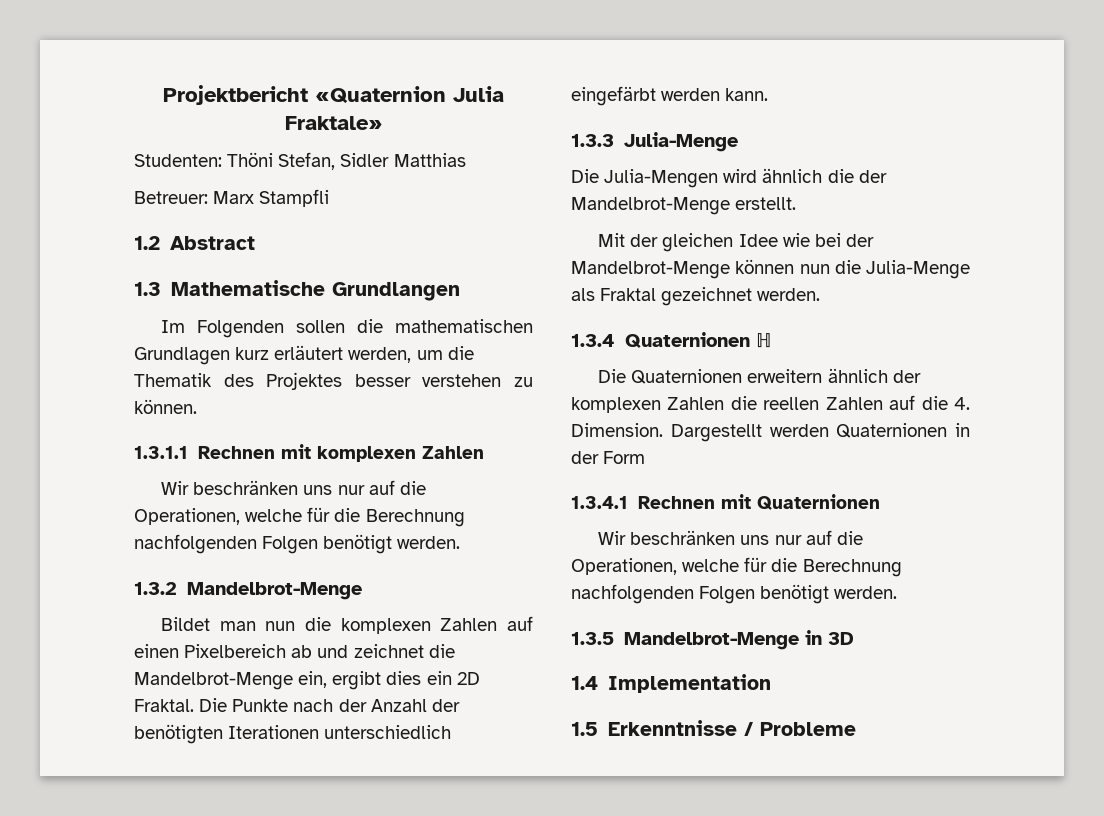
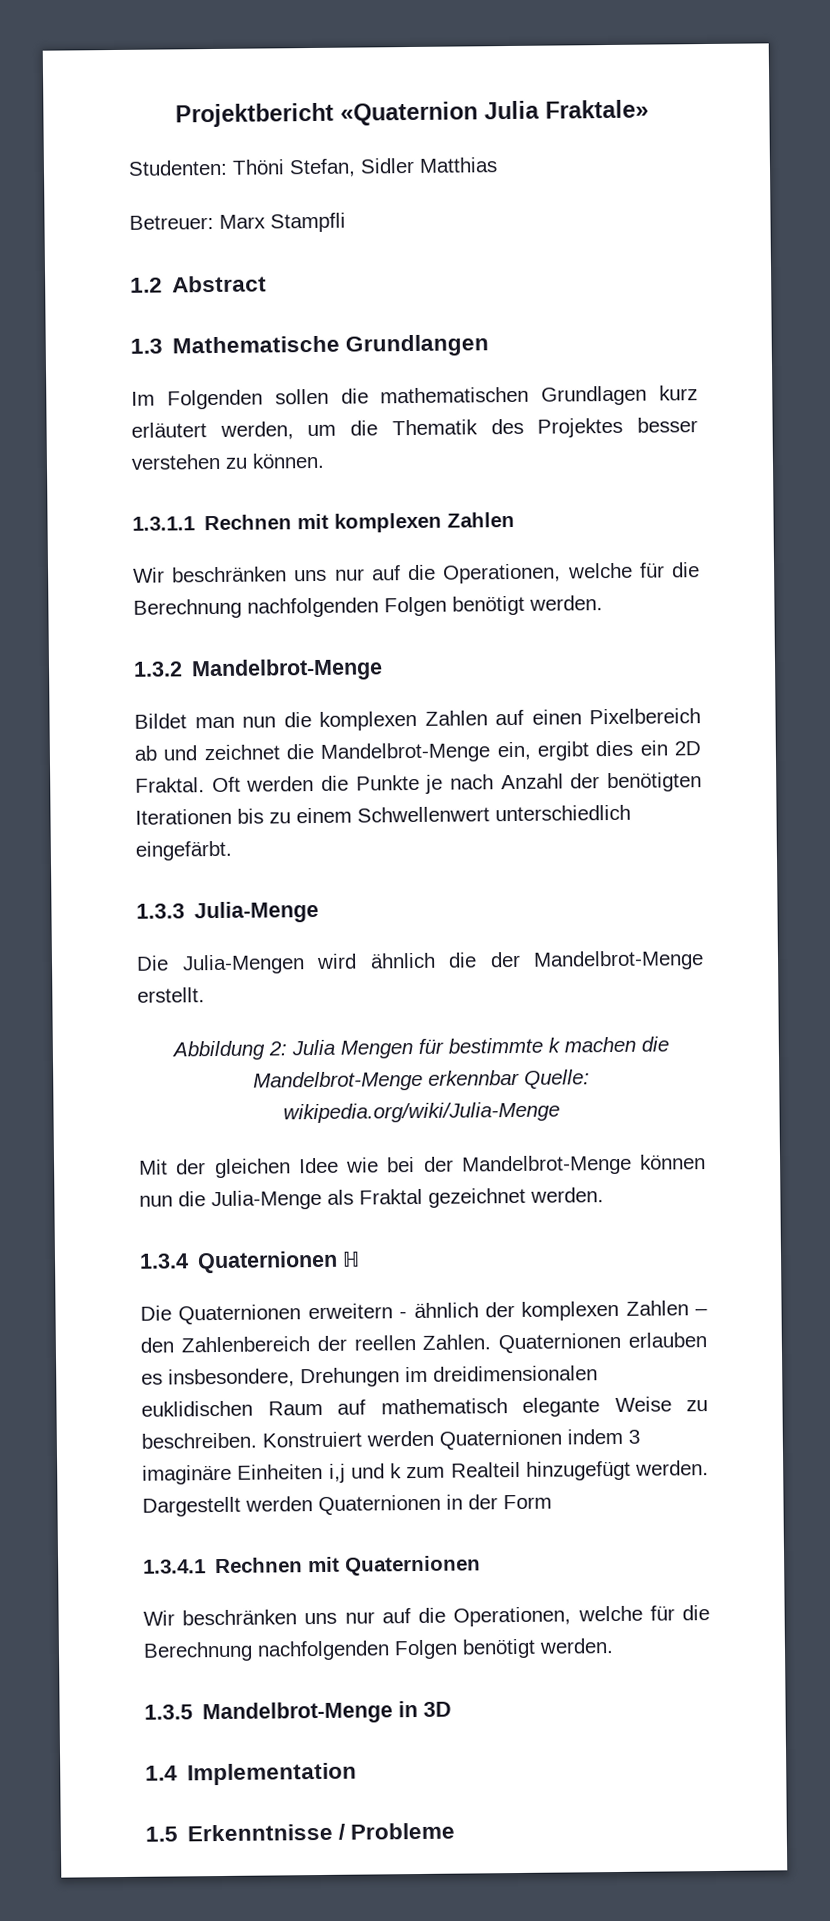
[199,698,460,712] [134,724,452,744] [571,86,769,106] Die Punkte nach der Anzahl der benötigten Iterationen unterschiedlich eingefärbt werden kann. -> [211,772,702,794] [135,804,631,825] [135,840,232,861] Oft werden die Punkte je nach Anzahl der benötigten Iterationen bis zu einem Schwellenwert unterschiedlich eingefärbt.
(797, 203) none -> [170,1036,669,1061] [253,1069,590,1092] [283,1101,560,1124] // Abbildung 2: Julia Mengen für bestimmte k machen die Mandelbrot-Menge erkennbar Quelle: wikipedia.org/wiki/Julia-Menge
(823, 376) none -> [399,1311,408,1319] -
[730,395,970,410] [571,423,663,437] die reellen Zahlen auf die 4. Dimension. -> [695,1308,708,1316] [140,1332,707,1354] [141,1365,598,1388] [141,1396,708,1417] [141,1428,640,1450] [142,1460,709,1485] – den Zahlenbereich der reellen Zahlen. Quaternionen erlauben es insbesondere, Drehungen im dreidimensionalen euklidischen Raum auf mathematisch elegante Weise zu beschreiben. Konstruiert werden Quaternionen indem 3 imaginäre Einheiten i,j und k zum Realteil hinzugefügt werden.

